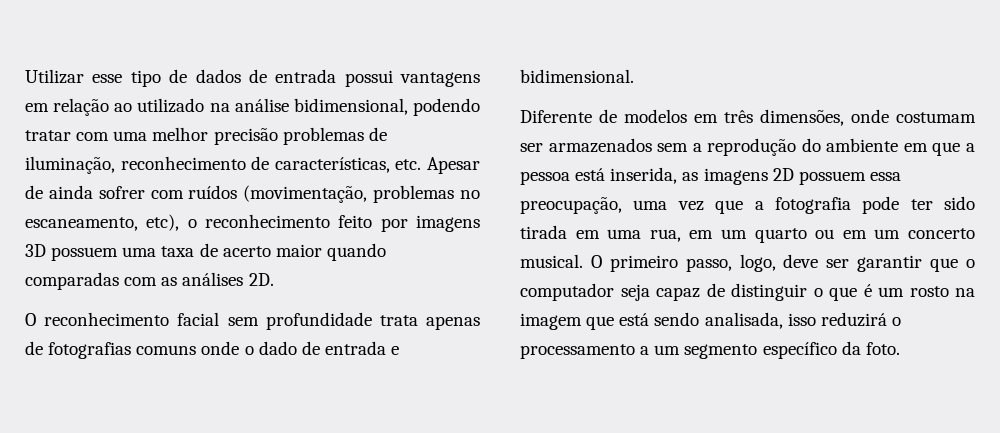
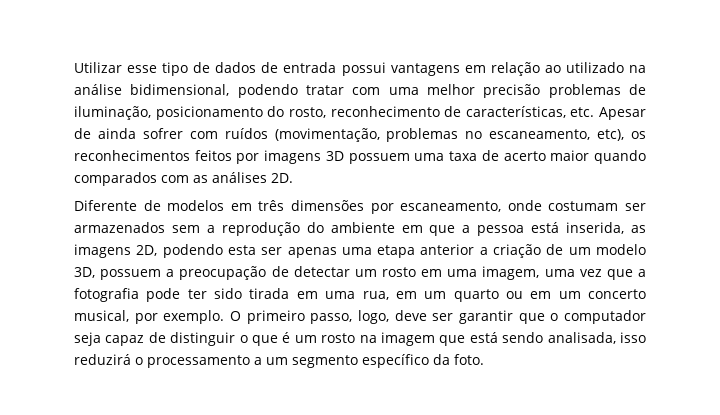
(115, 165) none -> [155,106,326,120] posicionamento do rosto,
[187,214,373,228] o reconhecimento feito -> [630,131,646,139] [74,150,232,161] os reconhecimentos feitos
[25,272,119,290] comparadas -> [74,172,157,186] comparados
[25,312,481,330] [25,341,400,359] [520,69,634,83] // O reconhecimento facial sem profundidade trata apenas de fotografias comuns onde o dado de entrada e bidimensional. -> (293, 178) none
[760,109,844,126] dimensões, -> [291,200,502,214] dimensões por escaneamento,
[772,168,901,185] [520,197,622,214] 2D possuem essa preocupação, -> [136,244,647,258] [74,266,540,280] 2D, podendo esta ser apenas uma etapa anterior a criação de um modelo 3D, possuem a preocupação de detectar um rosto em uma imagem,
[520,254,583,268] musical. -> [74,310,225,324] musical, por exemplo.

